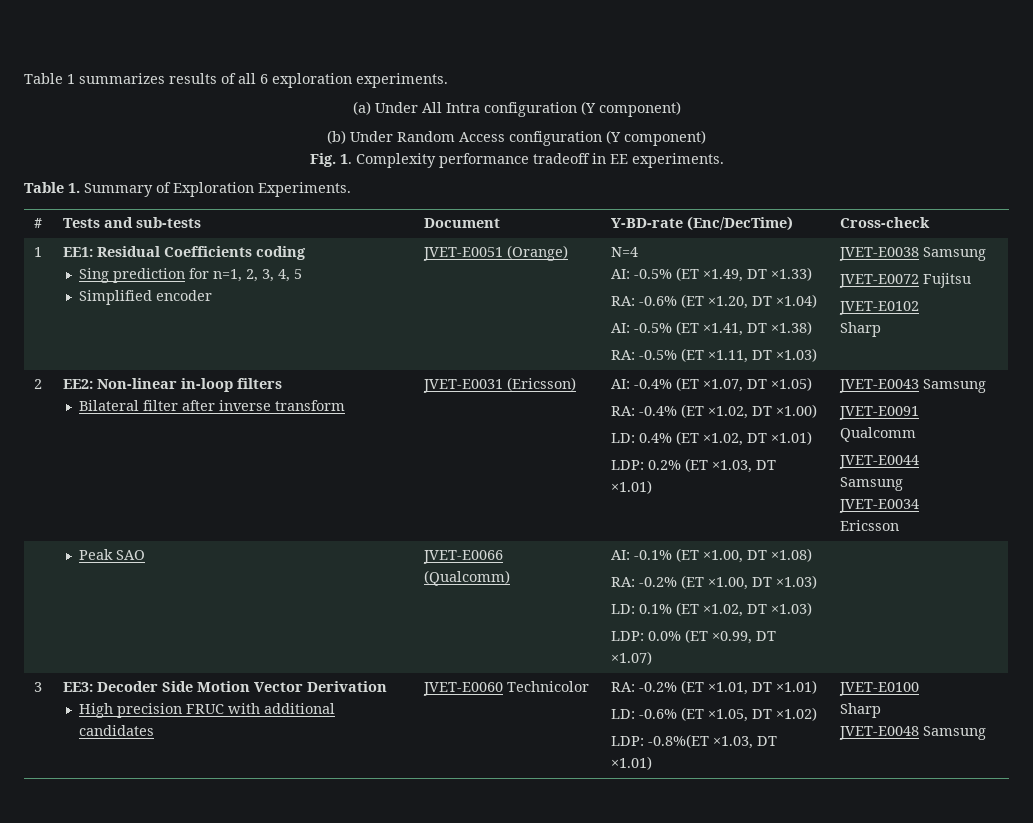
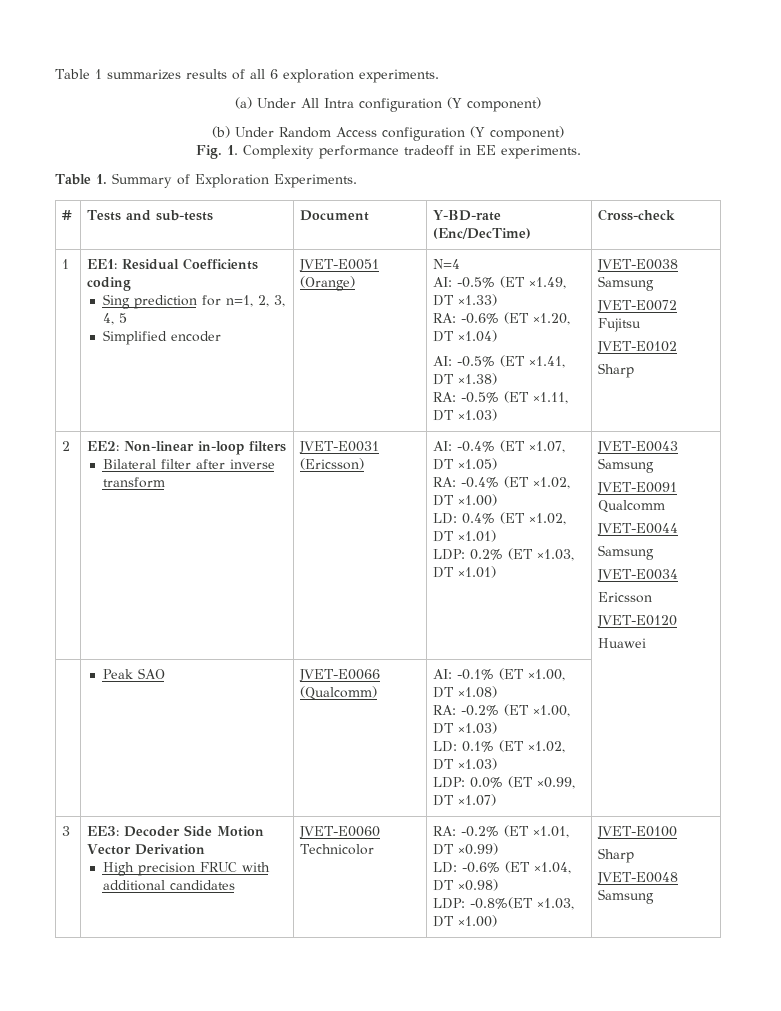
(900, 525) none -> [597,615,678,628] [598,638,647,648] // JVET-E0120 // Huawei
[776,680,818,694] ×1.01) -> [458,843,499,855] ×0.99)
[708,707,818,722] ×1.05, DT ×1.02) -> [534,862,572,874] [433,879,499,891] ×1.04, DT ×0.98)
[611,756,653,770] ×1.01) -> [458,915,498,927] ×1.00)

